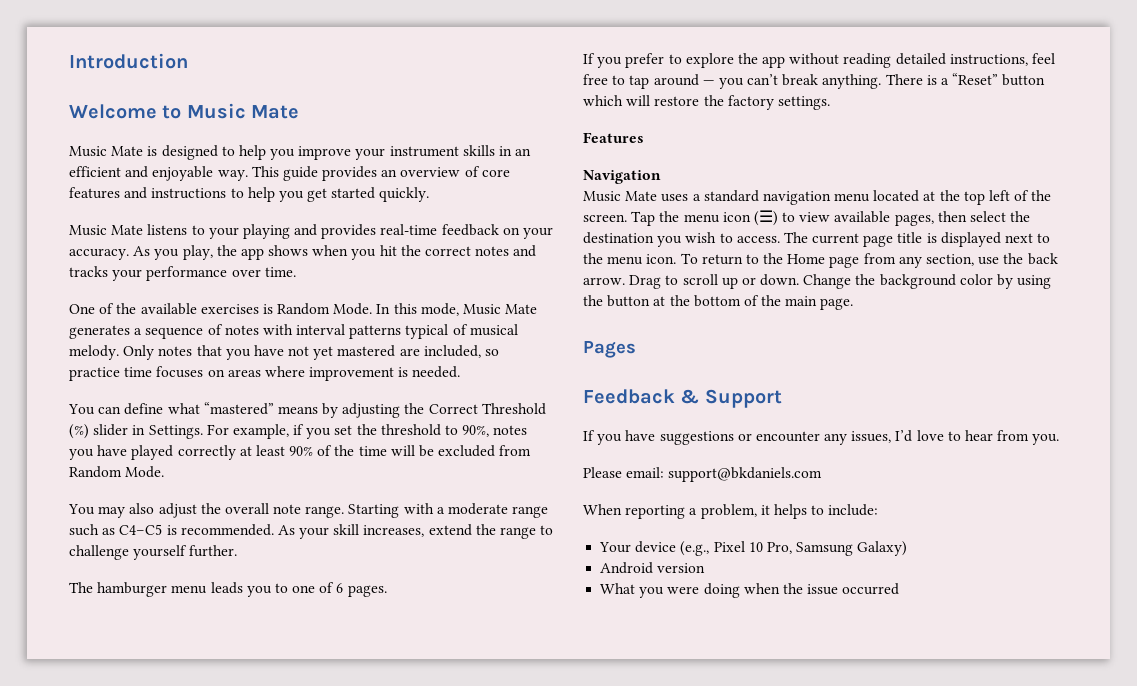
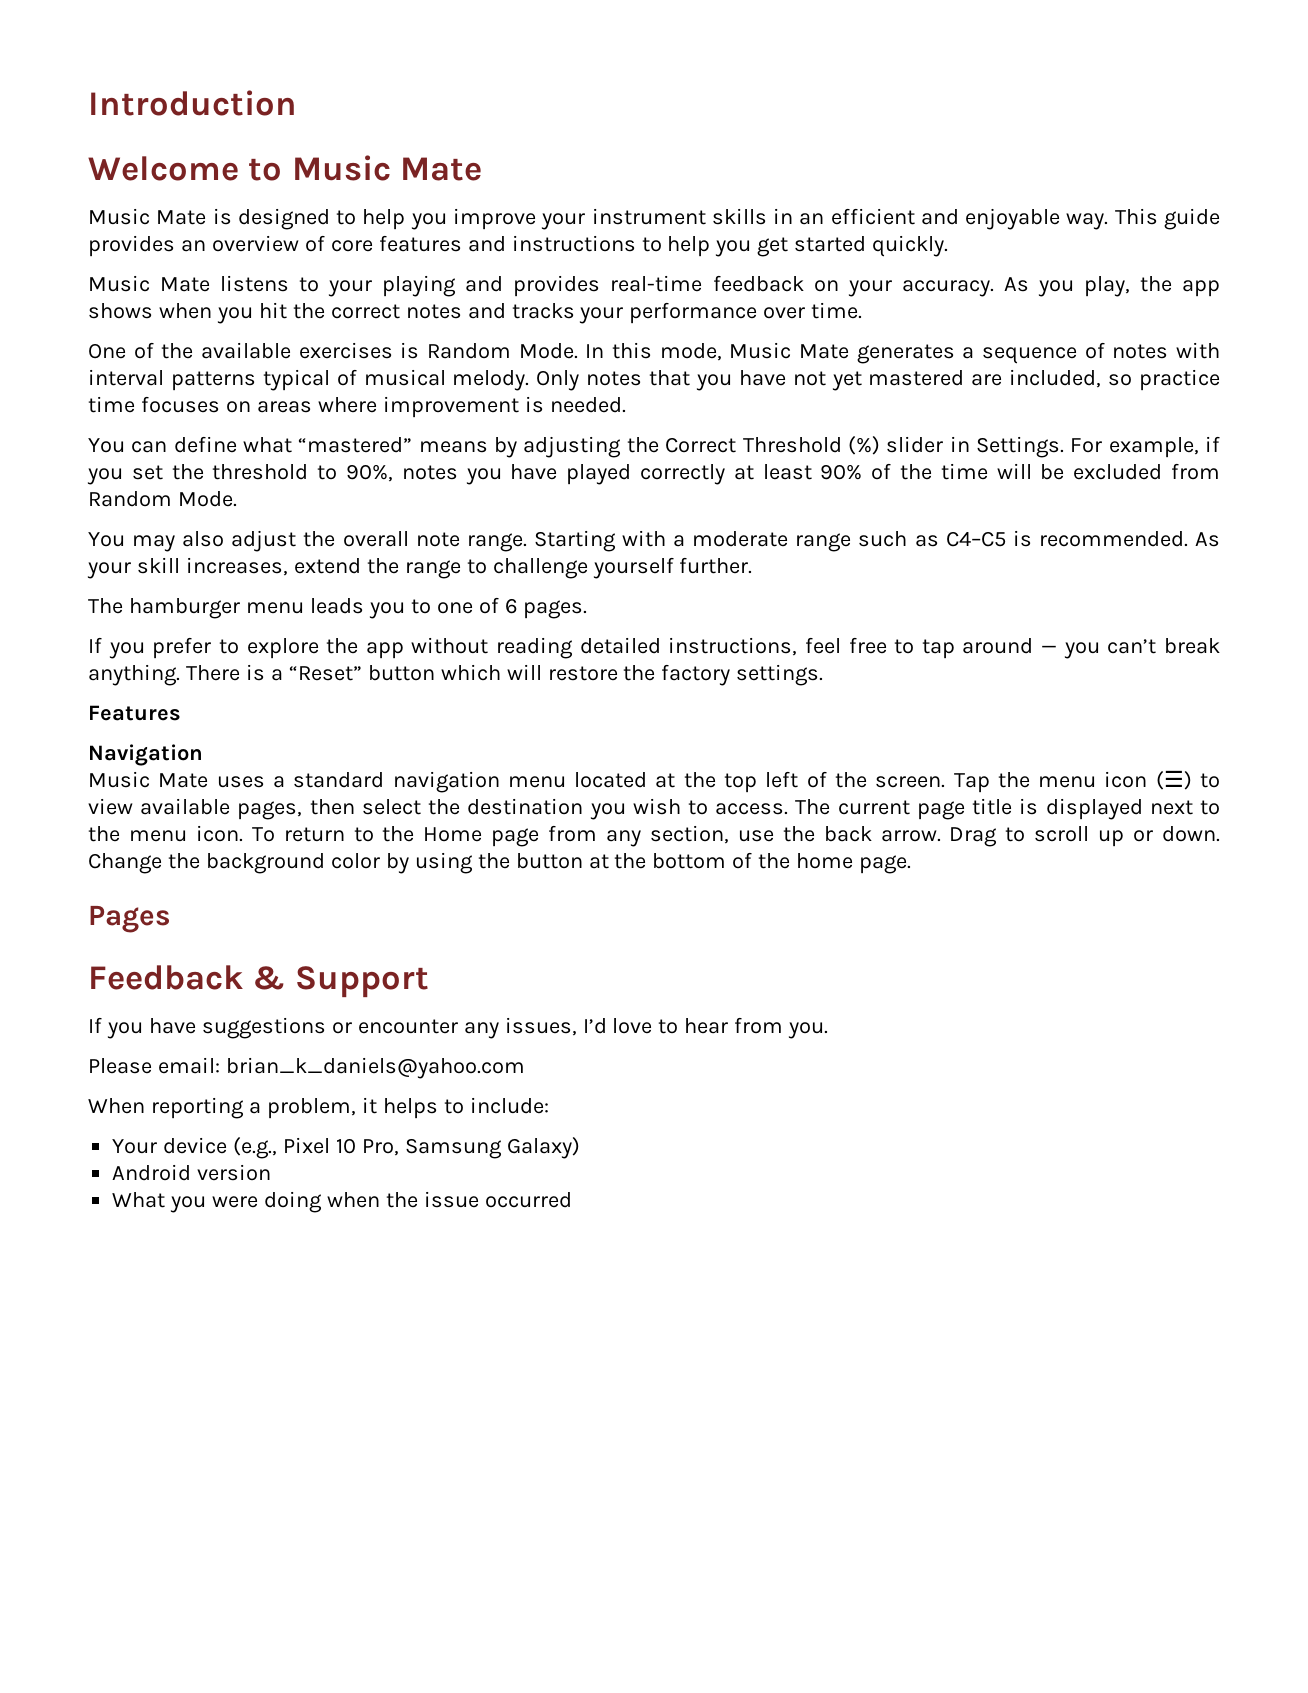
[785,296,818,306] main -> [796,853,854,869] home
[668,467,823,482] support@bkdaniels.com -> [225,1057,525,1079] brian_k_daniels@yahoo.com

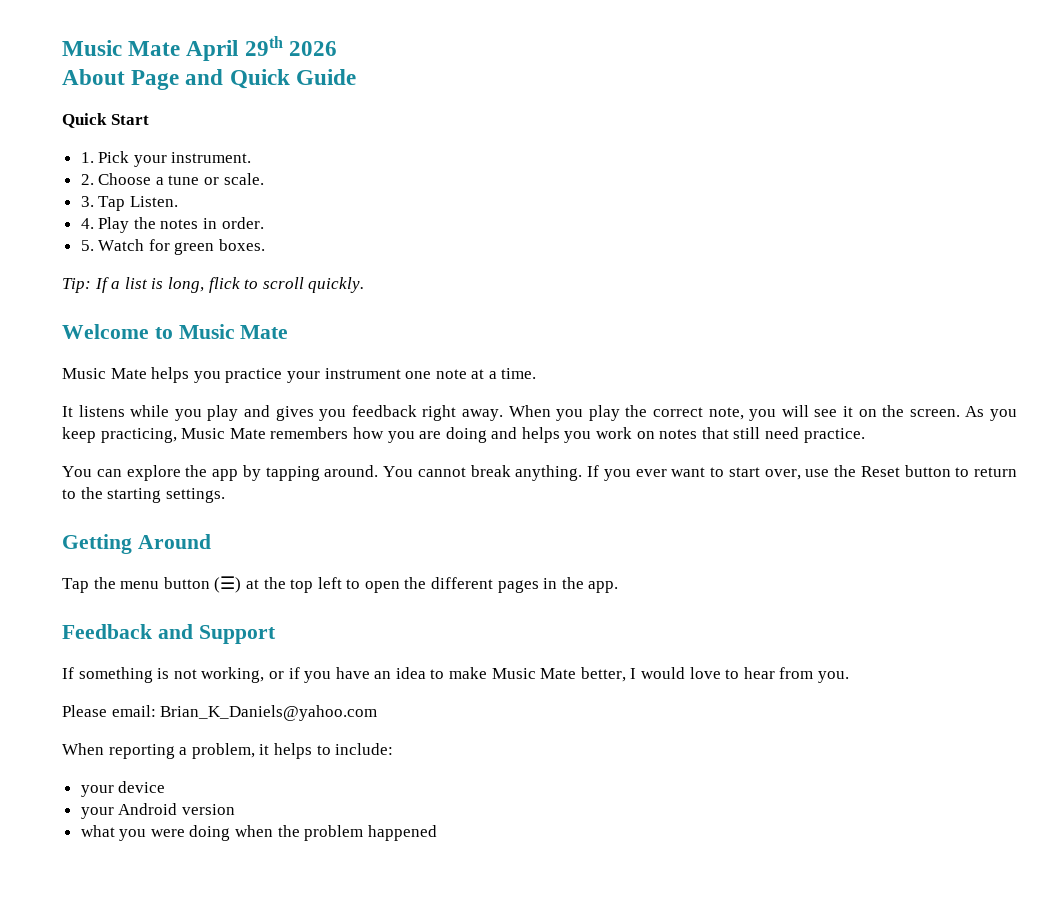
[88,90,297,116] Introduction -> [62,36,337,61] [62,69,356,90] [62,113,149,128] [80,151,252,167] [80,173,264,185] [80,196,178,211] [80,217,264,233] [80,239,266,255] [62,277,365,293] Music Mate April 29th 2026 // About Page and Quick Guide // Quick Start // 1. Pick your instrument. // 2. Choose a tune or scale. // 3. Tap Listen. // 4. Play the notes in order. // 5. Watch for green boxes. // Tip: If a list is long, flick to scroll quickly.
[212,208,1221,230] [88,235,949,257] [88,275,1220,297] [88,302,863,324] [88,342,1220,364] [88,369,1220,391] [88,396,626,418] [88,436,1221,458] [87,463,1220,485] [88,491,237,507] [88,530,1220,552] [87,557,753,579] [88,597,588,619] [88,637,1221,659] [88,664,824,686] [88,705,181,721] [88,744,203,766] [88,770,1220,793] [88,798,1220,820] [88,825,1221,847] [88,852,912,874] [88,905,171,933] is designed to help you improve your instrument skills in an efficient and enjoyable way. This guide provides an overview of core features and instructions to help you get started quickly. // Music Mate listens to your playing and provides real-time feedback on your accuracy. As you play, the app shows when you hit the correct notes and tracks your performance over time. // One of the available exercises is Random Mode. In this mode, Music Mate generates a sequence of notes with interval patterns typical of musical melody. Only notes that you have not yet mastered are included, so practice time focuses on areas where improvement is needed. // You can define what “mastered” means by adjusting the Correct Threshold (%) slider in Settings. For example, if you set the threshold to 90%, notes you have played correctly at least 90% of the time will be excluded from Random Mode. // You may also adjust the overall note range. Starting with a moderate range such as C4–C5 is recommended. As your skill increases, extend the range to challenge yourself further. // The hamburger menu leads you to one of 6 pages. // If you prefer to explore the app without reading detailed instructions, feel free to tap around — you can’t break anything. There is a “Reset” button which will restore the factory settings. // Features // Navigation // Music Mate uses a standard navigation menu located at the top left of the screen. Tap the menu icon (☰) to view available pages, then select the destination you wish to access. The current page title is displayed next to the menu icon. To return to the Home page from any section, use the back arrow. Drag to scroll up or down. Change the background color by using the button at the bottom of the home page. // Pages -> [151,367,537,383] [62,405,1018,421] [62,427,865,443] [62,465,1017,481] [62,487,225,503] [62,534,211,554] [62,576,619,593] helps you practice your instrument one note at a time. // It listens while you play and gives you feedback right away. When you play the correct note, you will see it on the screen. As you keep practicing, Music Mate remembers how you are doing and helps you work on notes that still need practice. // You can explore the app by tapping around. You cannot break anything. If you ever want to start over, use the Reset button to return to the starting settings. // Getting Around // Tap the menu button (☰) at the top left to open the different pages in the app.
[252,966,286,990] & -> [157,624,193,639] and
[106,1017,607,1039] you have suggestions or encounter any issues, I’d -> [78,667,686,683] something is not working, or if you have an idea to make Music Mate better, I would
[225,1057,525,1079] brian_k_daniels@yahoo.com -> [160,705,378,721] Brian_K_Daniels@yahoo.com
[112,1139,158,1154] Your -> [80,785,114,797] your
[233,1137,580,1159] (e.g., Pixel 10 Pro, Samsung Galaxy) // -> [80,807,114,819] // your
[112,1192,166,1208] What -> [80,825,115,837] what
[423,1191,572,1208] issue occurred -> [304,825,437,841] problem happened

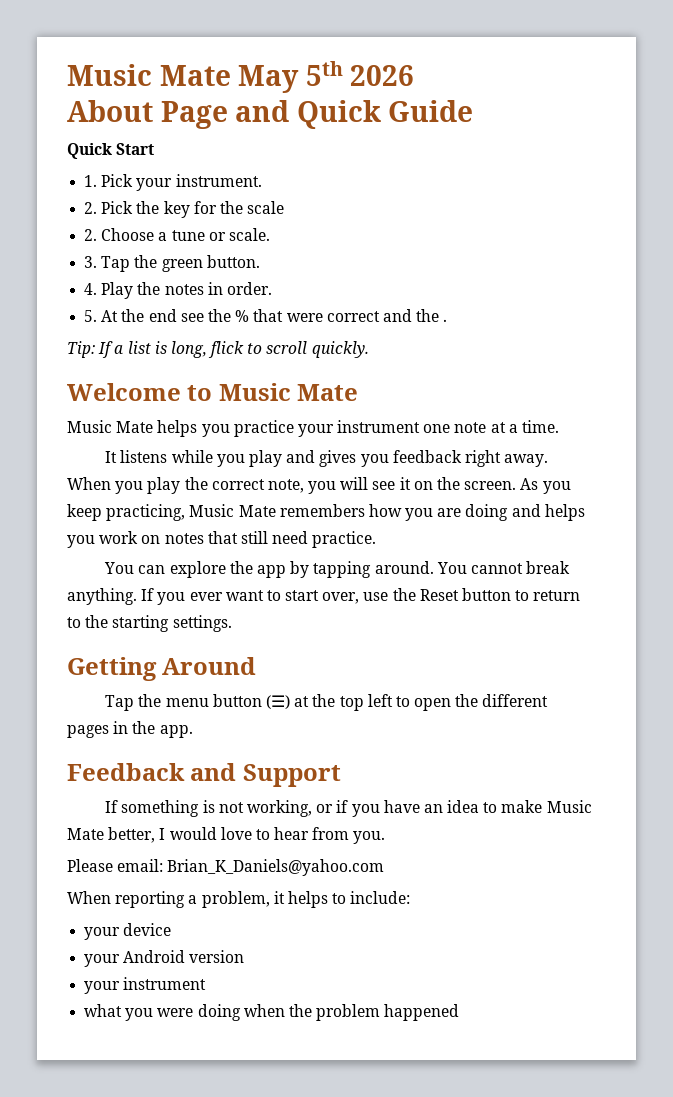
[62,36,283,61] Music Mate April 29th -> [67,61,343,93] Music Mate May 5th
(252, 157) none -> [84,201,285,218] // 2. Pick the key for the scale
[129,196,178,207] Listen. -> [134,255,260,272] the green button.
[98,239,266,255] Watch for green boxes. -> [101,309,448,322] At the end see the % that were correct and the .
(235, 809) none -> [84,977,207,994] // your instrument

